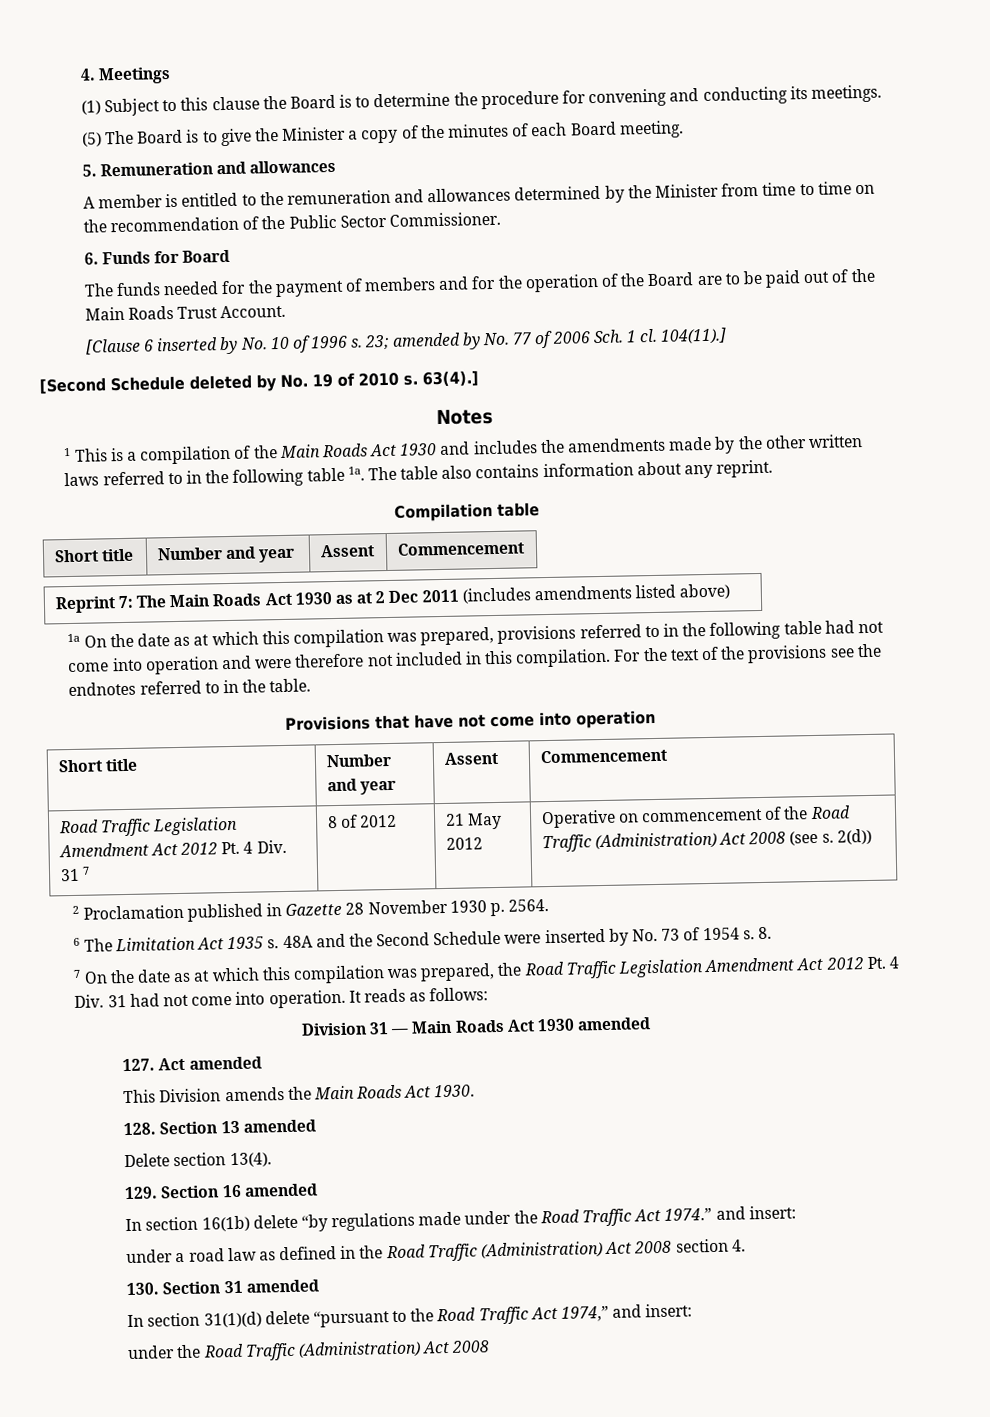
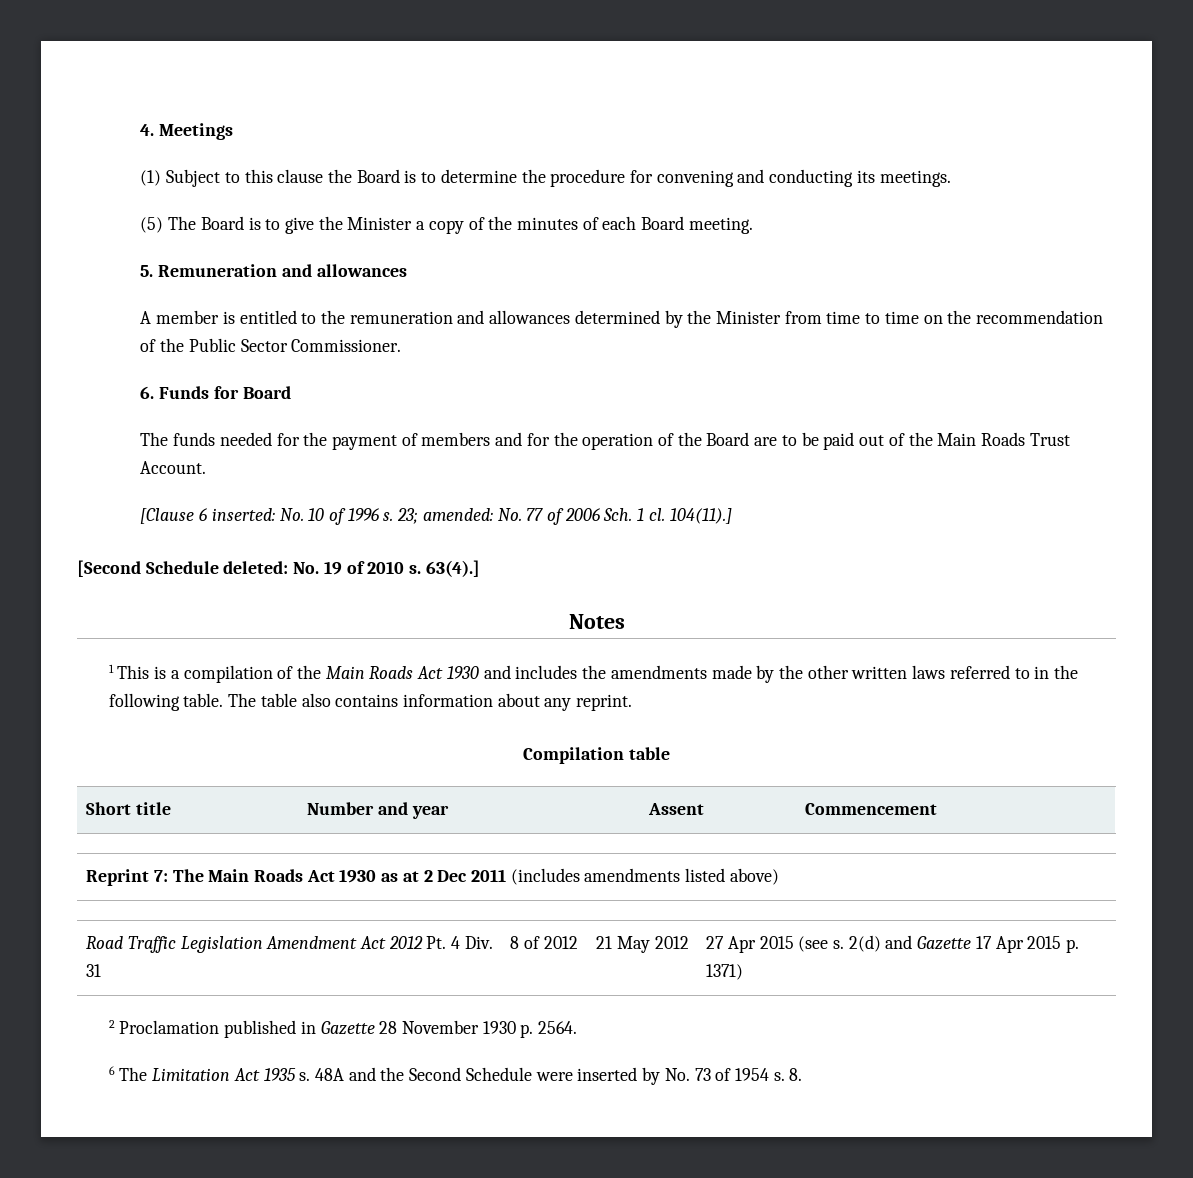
[156,336,239,355] inserted by -> [211,508,275,521] inserted:
[391,332,481,350] amended by -> [422,508,493,521] amended:
[189,374,277,392] deleted by -> [223,561,289,574] deleted:
[306,466,365,482] table 1a. -> [183,693,224,707] table.
[67,620,884,648] [68,643,882,675] [68,678,312,697] [285,709,656,731] [57,758,138,773] [325,753,392,768] [326,778,396,795] [443,751,499,765] [539,748,668,764] // 1a On the date as at which this compilation was prepared, provisions referred to in the following table had not come into operation and were therefore not included in this compilation. For the text of the provisions see the endnotes referred to in the table. // Provisions that have not come into operation // Short title | Number and year | Assent | Commencement -> (779, 876) none
[81,866,90,875] 7 -> (102, 970) none
[540,805,851,829] [541,828,872,853] Operative on commencement of the Road Traffic (Administration) Act 2008 (see s. 2(d)) -> [706,935,1080,953] [706,964,744,980] 27 Apr 2015 (see s. 2(d) and Gazette 17 Apr 2015 p. 1371)
[73,956,899,984] [74,987,489,1009] [300,1017,652,1036] [122,1056,262,1072] [123,1084,476,1104] [123,1119,316,1136] [124,1152,272,1168] [124,1183,318,1200] [125,1205,796,1232] [126,1238,746,1264] [126,1279,319,1296] [127,1303,693,1328] [127,1340,491,1361] // 7 On the date as at which this compilation was prepared, the Road Traffic Legislation Amendment Act 2012 Pt. 4 Div. 31 had not come into operation. It reads as follows: // Division 31 — Main Roads Act 1930 amended // 127. Act amended // This Division amends the Main Roads Act 1930. // 128. Section 13 amended // Delete section 13(4). // 129. Section 16 amended // In section 16(1b) delete “by regulations made under the Road Traffic Act 1974.” and insert: // under a road law as defined in the Road Traffic (Administration) Act 2008 section 4. // 130. Section 31 amended // In section 31(1)(d) delete “pursuant to the Road Traffic Act 1974,” and insert: // under the Road Traffic (Administration) Act 2008 -> (803, 1074) none

